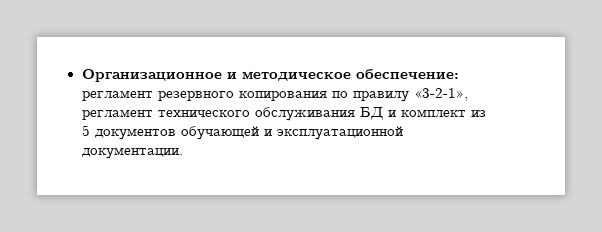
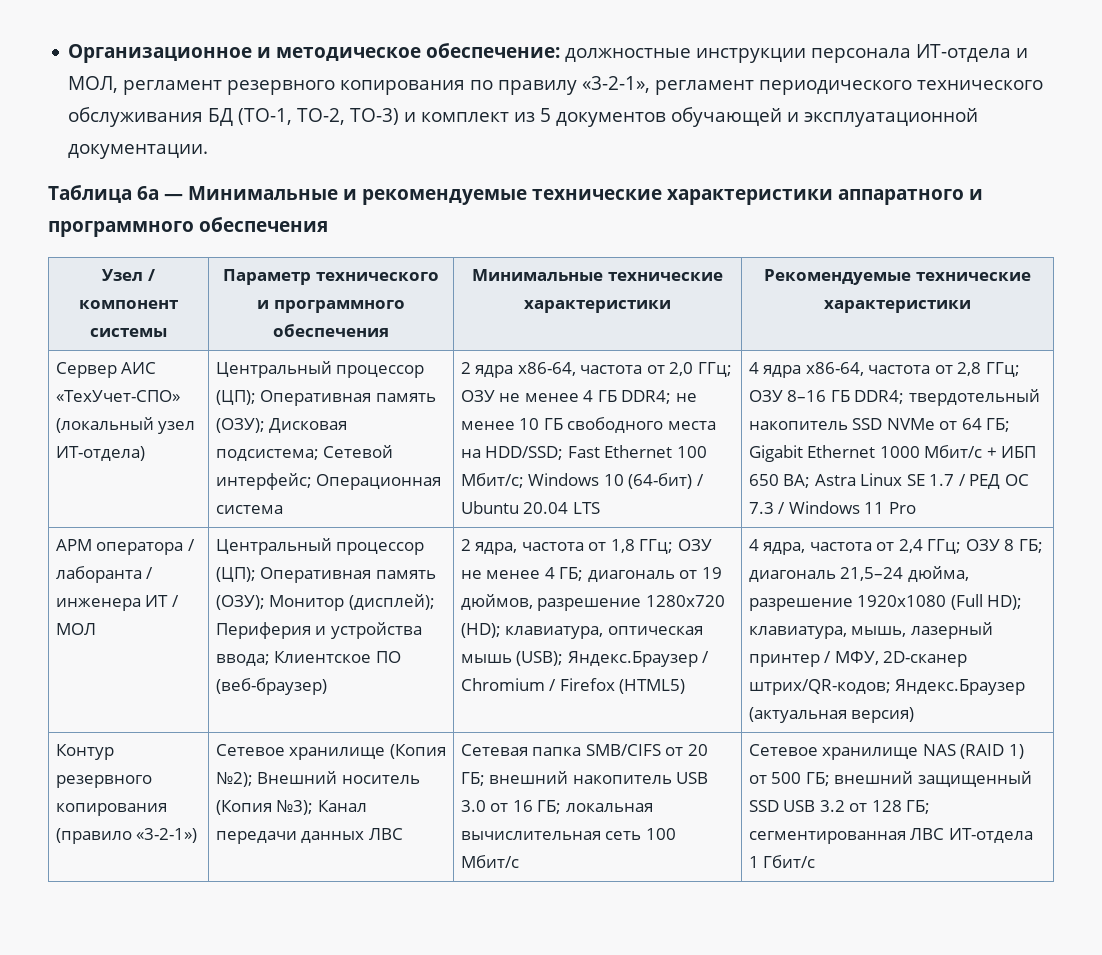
(459, 74) none -> [565,44,1029,63] [68,76,119,93] должностные инструкции персонала ИТ-отдела и МОЛ,
(153, 114) none -> [759,80,913,95] периодического
(383, 113) none -> [238,108,400,125] (ТО-1, ТО-2, ТО-3)
(183, 153) none -> [48,185,983,205] [48,217,328,237] [102,269,155,281] [79,300,178,309] [90,328,167,337] [223,269,439,285] [257,300,405,313] [273,324,389,337] [472,269,723,281] [524,300,671,313] [764,269,1031,285] [824,300,971,313] [56,362,157,378] [56,390,181,402] [56,417,196,434] [56,446,146,461] [216,361,425,378] [216,390,436,406] [216,418,348,433] [216,445,394,461] [216,473,442,490] [216,505,284,514] [461,362,732,378] [461,390,697,404] [461,417,716,433] [461,445,707,460] [461,473,704,489] [461,501,600,514] [749,362,1020,378] [749,389,1040,406] [749,418,1011,432] [749,445,1037,462] [749,473,1029,489] [749,501,916,514] [56,539,195,555] [56,566,154,583] [56,595,179,611] [56,623,97,636] [216,538,425,555] [216,567,436,583] [216,594,435,611] [216,622,422,639] [216,651,401,666] [216,678,328,695] [461,539,712,555] [461,567,722,582] [461,594,725,611] [461,623,703,639] [461,651,710,667] [461,678,686,694] [749,539,1043,555] [749,566,969,582] [749,594,1023,611] [749,622,993,639] [749,651,968,667] [749,679,1026,695] [749,707,915,723] [56,744,115,760] [56,775,153,788] [56,803,168,816] [56,828,198,844] [216,744,446,760] [216,771,420,787] [216,800,367,815] [216,828,403,844] [461,744,708,756] [461,771,709,786] [461,800,653,814] [461,828,676,840] [461,855,520,868] [749,744,1024,760] [749,771,1032,787] [749,800,931,814] [749,828,1033,844] [749,855,816,868] // Таблица 6а — Минимальные и рекомендуемые технические характеристики аппаратного и программного обеспечения // Узел / компонент системы | Параметр технического и программного обеспечения | Минимальные технические характеристики | Рекомендуемые технические характеристики // Сервер АИС «ТехУчет-СПО» (локальный узел ИТ-отдела) | Центральный процессор (ЦП); Оперативная память (ОЗУ); Дисковая подсистема; Сетевой интерфейс; Операционная система | 2 ядра x86-64, частота от 2,0 ГГц; ОЗУ не менее 4 ГБ DDR4; не менее 10 ГБ свободного места на HDD/SSD; Fast Ethernet 100 Мбит/с; Windows 10 (64-бит) / Ubuntu 20.04 LTS | 4 ядра x86-64, частота от 2,8 ГГц; ОЗУ 8–16 ГБ DDR4; твердотельный накопитель SSD NVMe от 64 ГБ; Gigabit Ethernet 1000 Мбит/с + ИБП 650 ВА; Astra Linux SE 1.7 / РЕД ОС 7.3 / Windows 11 Pro // АРМ оператора / лаборанта / инженера ИТ / МОЛ | Центральный процессор (ЦП); Оперативная память (ОЗУ); Монитор (дисплей); Периферия и устройства ввода; Клиентское ПО (веб-браузер) | 2 ядра, частота от 1,8 ГГц; ОЗУ не менее 4 ГБ; диагональ от 19 дюймов, разрешение 1280x720 (HD); клавиатура, оптическая мышь (USB); Яндекс.Браузер / Chromium / Firefox (HTML5) | 4 ядра, частота от 2,4 ГГц; ОЗУ 8 ГБ; диагональ 21,5–24 дюйма, разрешение 1920x1080 (Full HD); клавиатура, мышь, лазерный принтер / МФУ, 2D-сканер штрих/QR-кодов; Яндекс.Браузер (актуальная версия) // Контур резервного копирования (правило «3-2-1») | Сетевое хранилище (Копия №2); Внешний носитель (Копия №3); Канал передачи данных ЛВС | Сетевая папка SMB/CIFS от 20 ГБ; внешний накопитель USB 3.0 от 16 ГБ; локальная вычислительная сеть 100 Мбит/с | Сетевое хранилище NAS (RAID 1) от 500 ГБ; внешний защищенный SSD USB 3.2 от 128 ГБ; сегментированная ЛВС ИТ-отдела 1 Гбит/с

